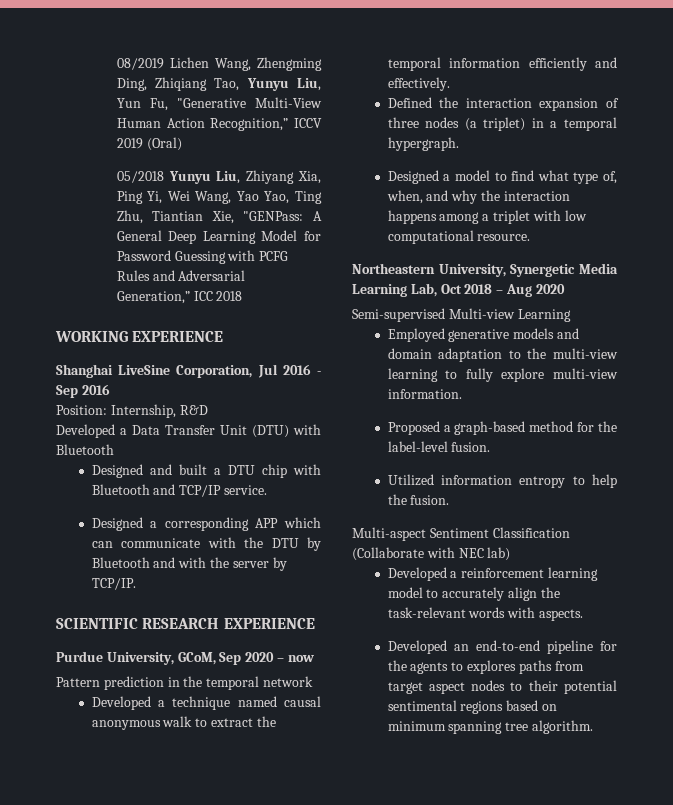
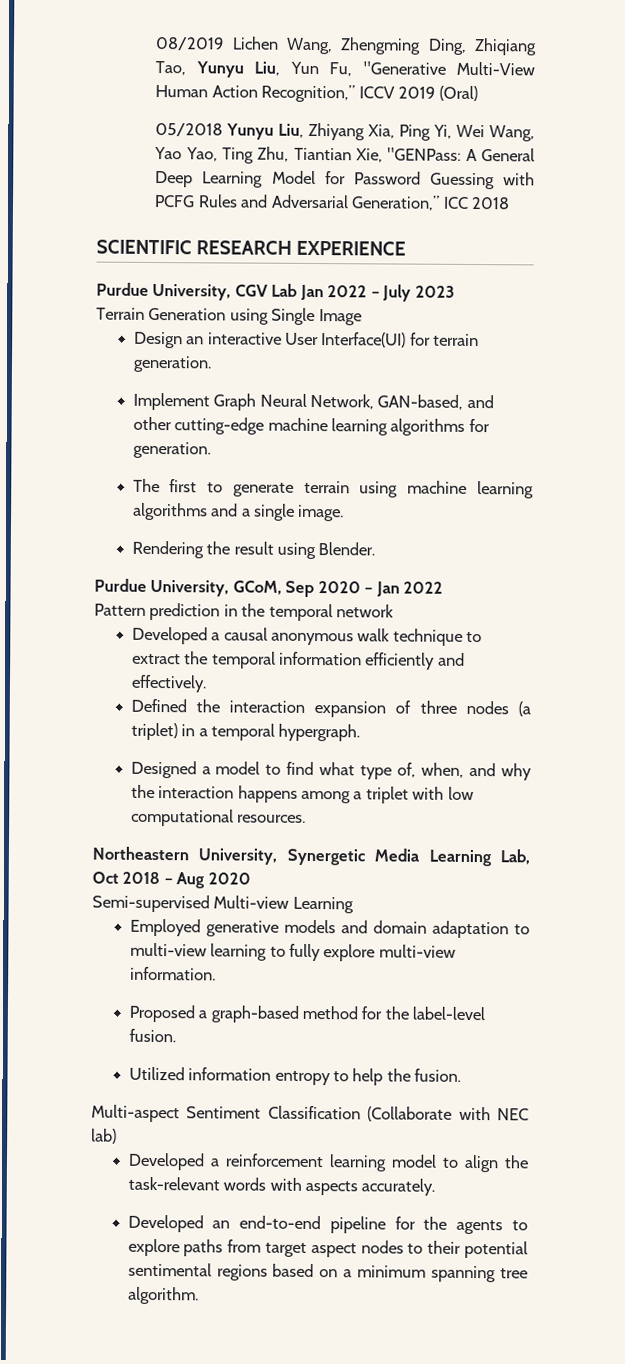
[55,331,224,342] [56,364,321,378] [56,384,110,398] [56,404,208,418] [56,424,321,438] [56,444,114,455] [91,464,321,478] [91,484,268,497] [91,517,321,531] [91,537,321,551] [91,557,287,571] [91,578,136,590] [56,618,315,629] WORKING EXPERIENCE // Shanghai LiveSine Corporation, Jul 2016 - Sep 2016 // Position: Internship, R&D // Developed a Data Transfer Unit (DTU) with Bluetooth // Designed and built a DTU chip with Bluetooth and TCP/IP service. // Designed a corresponding APP which can communicate with the DTU by Bluetooth and with the server by TCP/IP. // SCIENTIFIC RESEARCH EXPERIENCE -> [96,239,407,256] [96,282,455,302] [96,307,362,326] [133,331,480,349] [132,355,212,373] [132,392,494,411] [132,416,490,436] [132,441,211,459] [132,478,534,499] [132,502,345,522] [131,540,376,560] SCIENTIFIC RESEARCH EXPERIENCE // Purdue University, CGV Lab Jan 2022 – July 2023 // Terrain Generation using Single Image // Design an interactive User Interface(UI) for terrain generation. // Implement Graph Neural Network, GAN-based, and other cutting-edge machine learning algorithms for generation. // The first to generate terrain using machine learning algorithms and a single image. // Rendering the result using Blender.
[287,655,314,662] now -> [375,581,444,597] Jan 2022
[172,696,277,710] technique named -> (221, 636) none
(193, 721) none -> [392,628,463,646] technique
[477,234,531,241] resource. -> [237,814,307,823] resources.
[527,348,547,359] the -> (530, 929) none
[442,587,505,601] accurately -> (459, 1162) none
[539,609,584,621] aspects. -> [304,1178,436,1196] aspects accurately.
[467,660,517,674] explores -> [127,1238,180,1257] explore
(558, 707) none -> [343,1269,353,1278] a

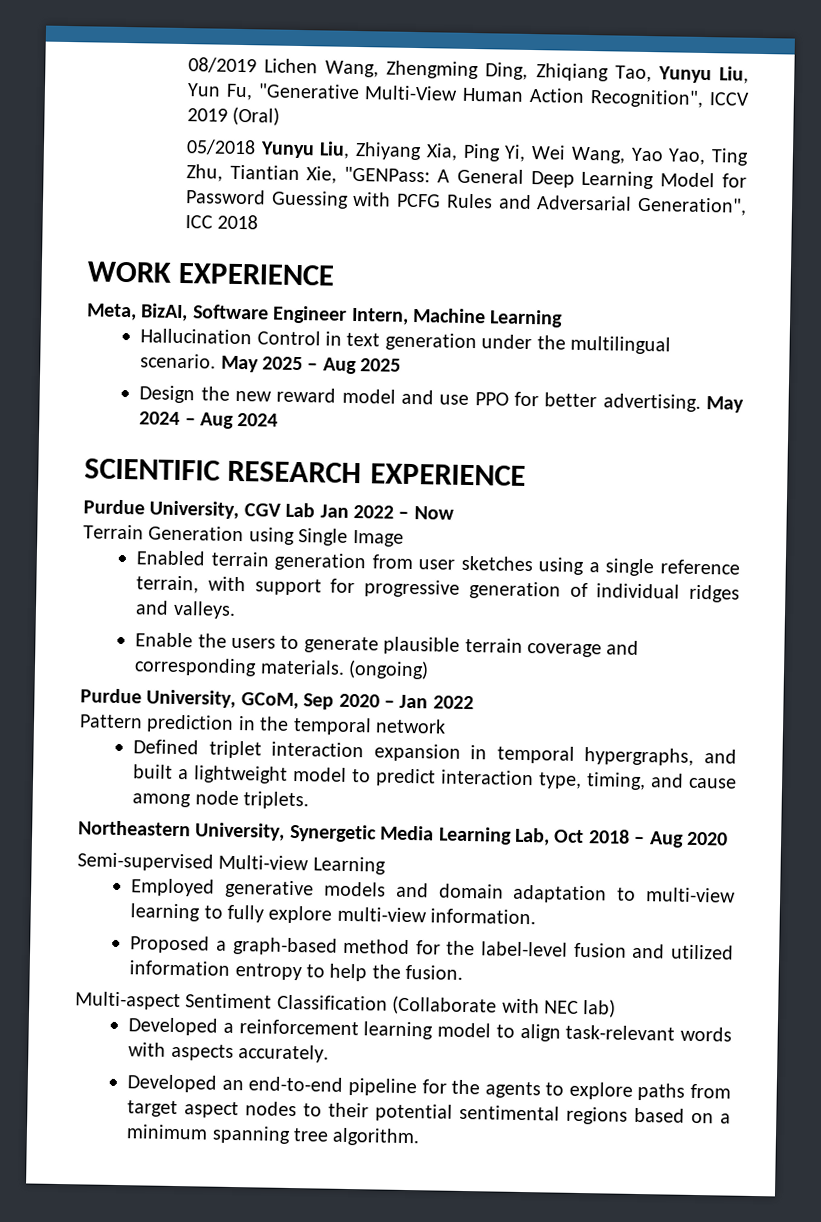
[261,84,356,103] Recognition,” -> [590,89,705,108] Recognition",
[351,195,441,211] Generation,” -> [636,196,747,216] Generation",
(511, 203) none -> [87,261,335,286] [86,303,564,328] [140,328,672,355] [140,353,402,375] [139,385,745,413] [139,411,279,429] // WORK EXPERIENCE // Meta, BizAI, Software Engineer Intern, Machine Learning // Hallucination Control in text generation under the multilingual scenario. May 2025 – Aug 2025 // Design the new reward model and use PPO for better advertising. May 2024 – Aug 2024
[382,284,455,302] July 2023 -> [413,506,454,520] Now
[133,331,480,349] [132,355,212,373] [132,392,494,411] [132,416,490,436] [132,441,211,459] [132,478,534,499] [132,502,345,522] [131,540,376,560] Design an interactive User Interface(UI) for terrain generation. // Implement Graph Neural Network, GAN-based, and other cutting-edge machine learning algorithms for generation. // The first to generate terrain using machine learning algorithms and a single image. // Rendering the result using Blender. -> [136,550,741,577] [136,575,740,603] [135,600,236,619] [135,632,640,658] [134,657,430,680] Enabled terrain generation from user sketches using a single reference terrain, with support for progressive generation of individual ridges and valleys. // Enable the users to generate plausible terrain coverage and corresponding materials. (ongoing)
[131,626,483,646] [131,651,465,670] [130,674,207,693] // Developed a causal anonymous walk technique to extract the temporal information efficiently and effectively. -> (446, 726) none
[195,699,220,713] the -> [208,740,262,759] triplet
[395,700,532,717] [130,722,361,742] [130,760,532,781] [130,784,474,804] [130,808,307,827] of three nodes (a triplet) in a temporal hypergraph. // Designed a model to find what type of, when, and why the interaction happens among a triplet with low computational resources. -> [470,745,738,766] [133,764,737,791] [132,790,310,810] in temporal hypergraphs, and built a lightweight model to predict interaction type, timing, and cause among node triplets.
[128,1028,176,1043] [128,1066,185,1081] fusion. // Utilized -> [573,942,734,960] fusion and utilized
[504,1155,529,1169] the -> (561, 1032) none

